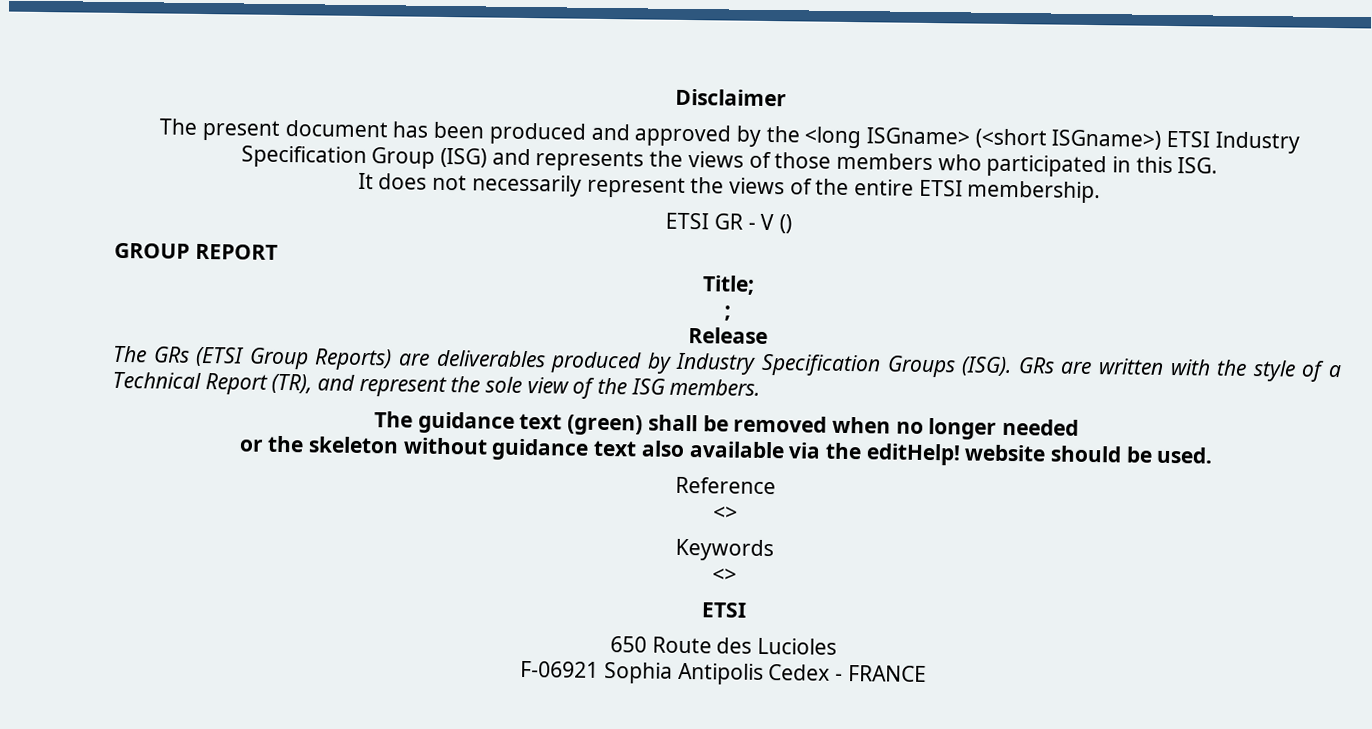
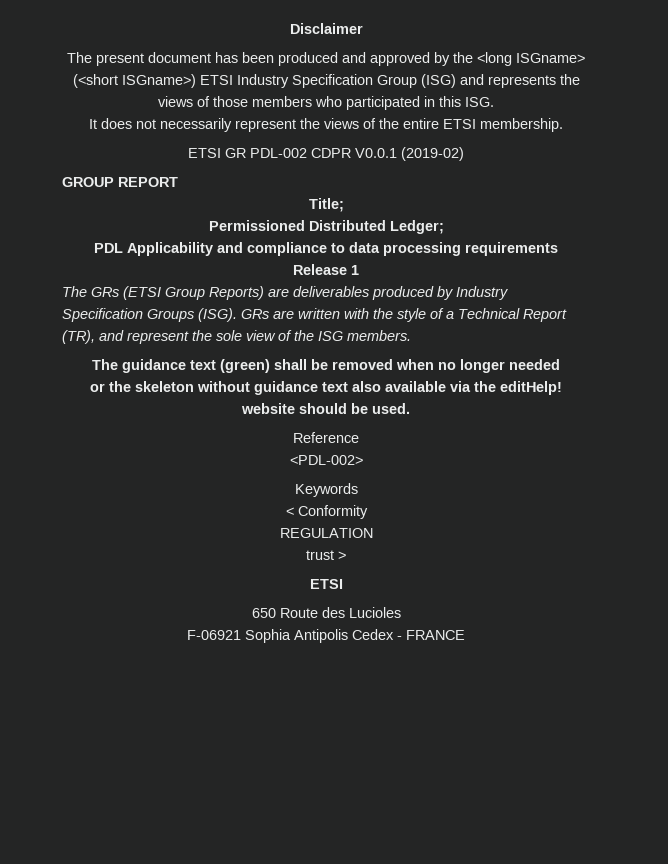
[747,213,792,234] - V () -> [250,147,464,161] PDL-002 CDPR V0.0.1 (2019-02)
[724,305,731,321] ; -> [208,220,444,234] [94,242,558,256] Permissioned Distributed Ledger; // PDL Applicability and compliance to data processing requirements
(768, 336) none -> [351,265,359,275] 1
[713,506,738,520] <> -> [289,455,363,465] <PDL-002>
[712,568,737,582] <> -> [285,505,368,519] [279,528,373,538] [306,550,346,560] < Conformity // REGULATION // trust >

